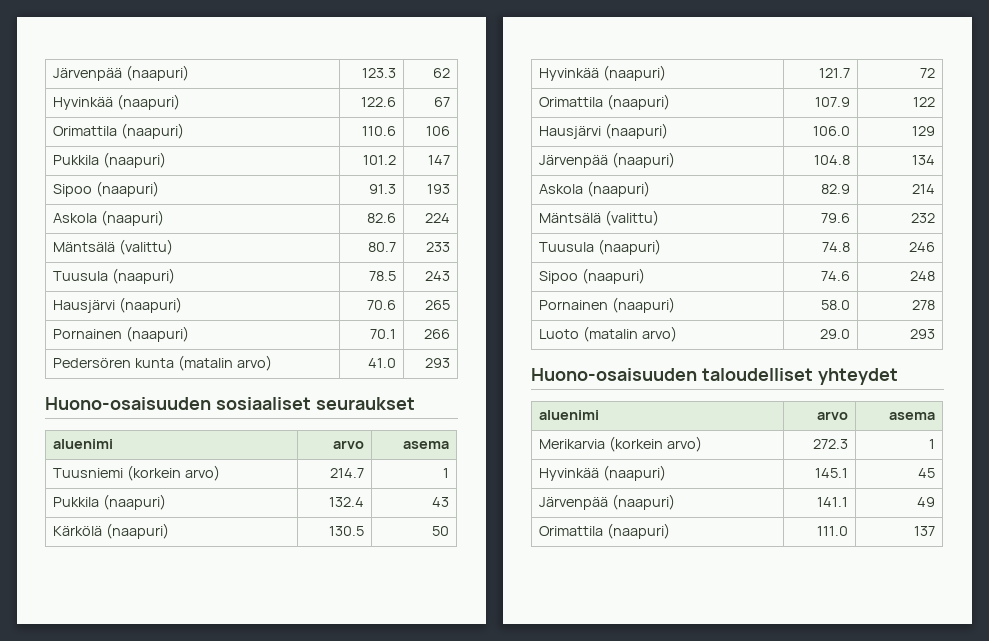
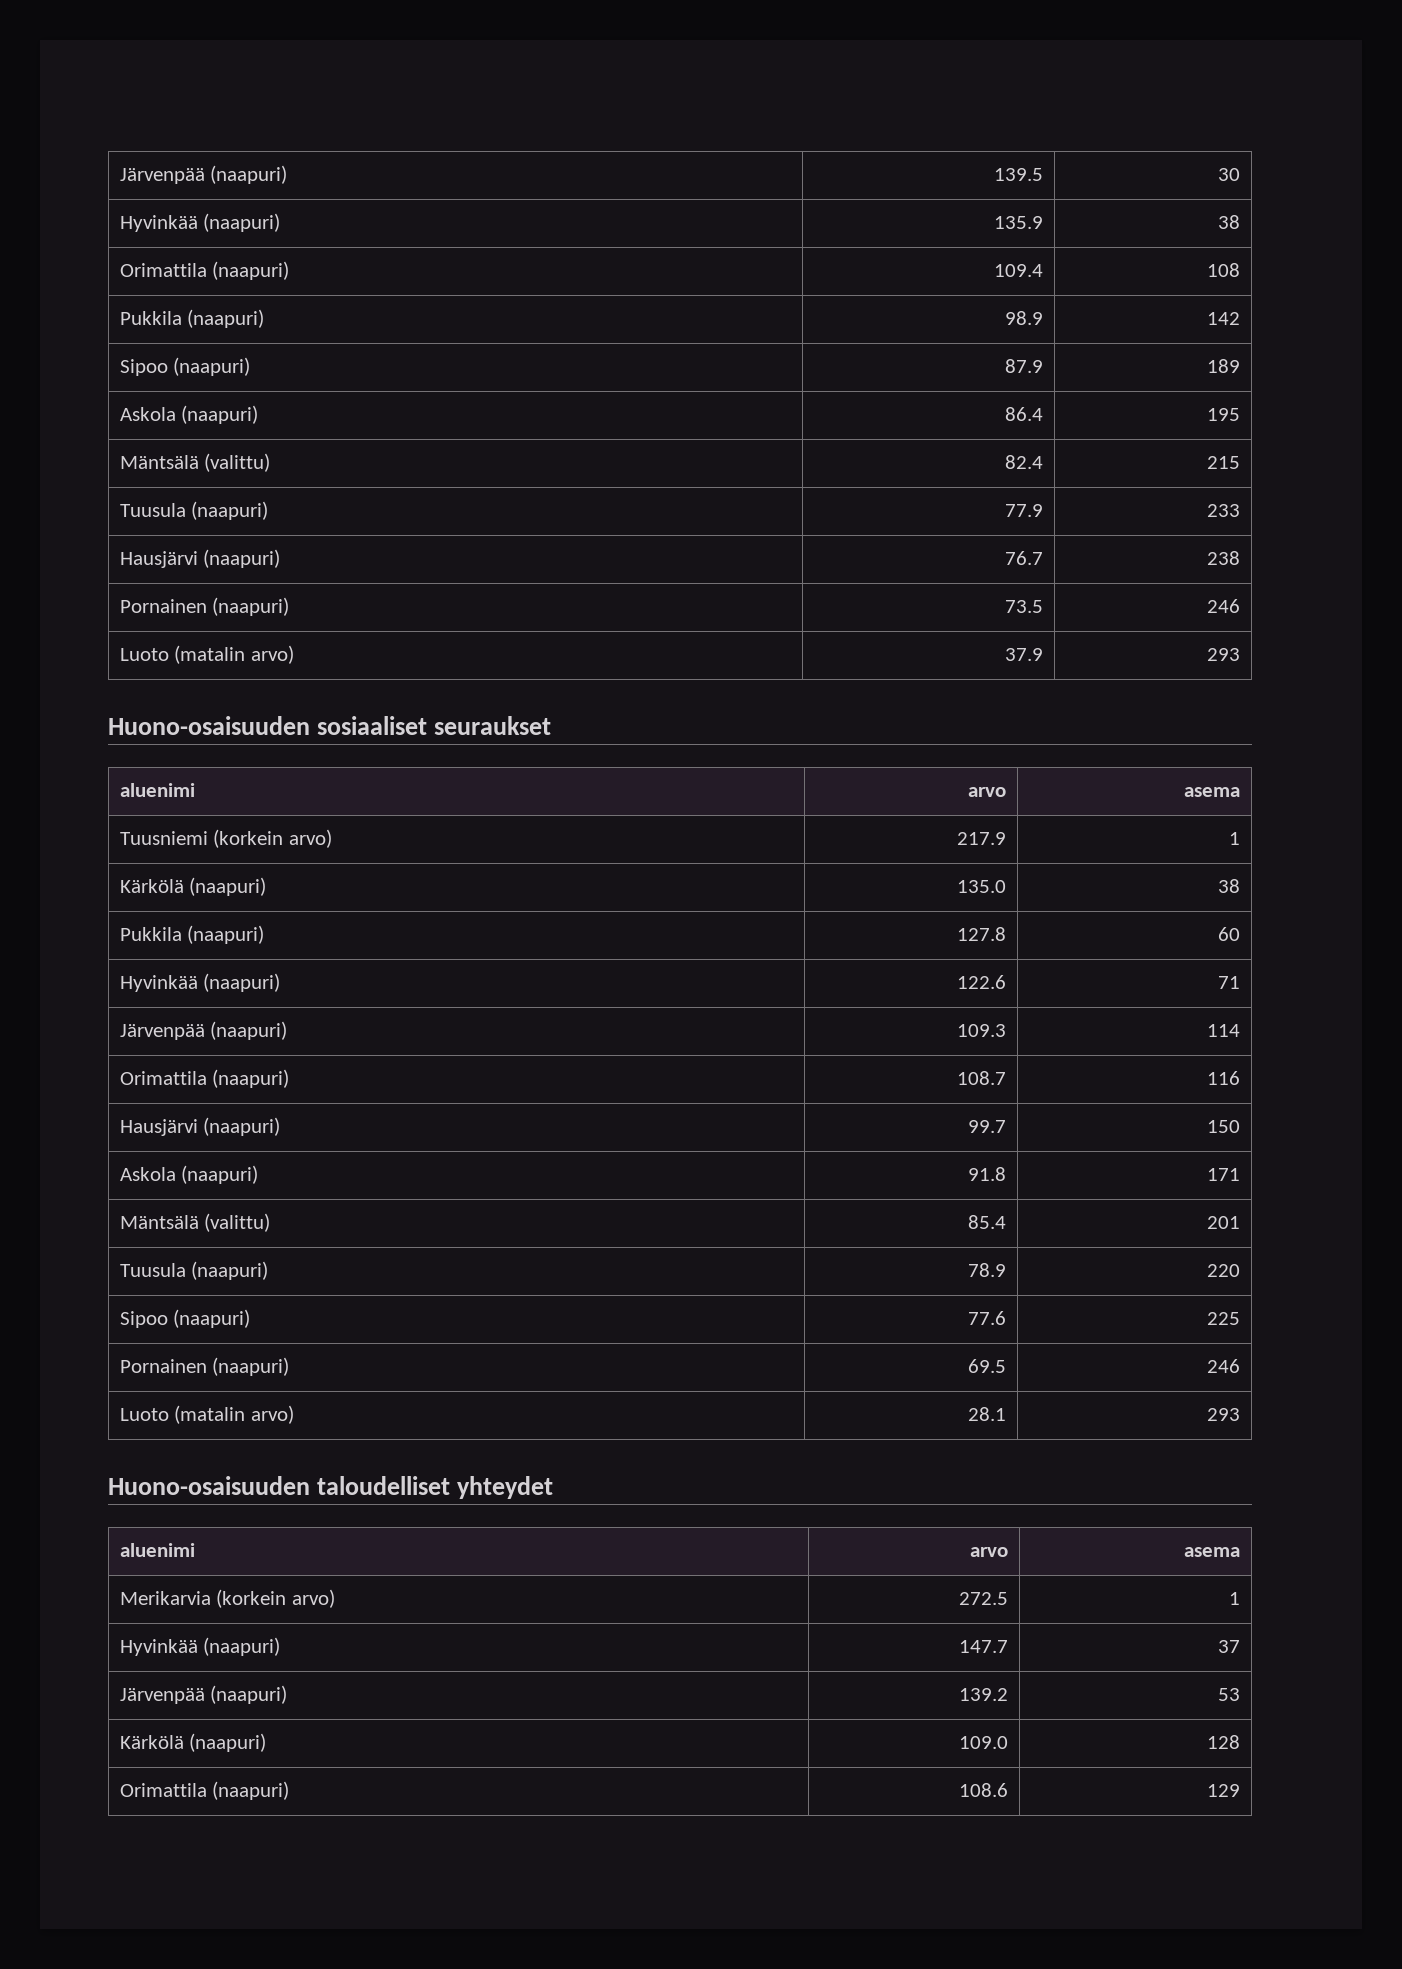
[53,65,189,81] [361,68,396,78] [432,68,450,78] [53,94,180,110] [360,97,396,107] [433,97,450,107] [53,123,184,139] [361,126,396,136] [425,126,450,136] [53,152,166,168] [362,155,396,165] [427,155,450,165] [53,181,159,197] [368,184,396,194] [426,184,450,194] [53,210,164,226] [366,213,396,223] [424,213,450,223] [53,239,173,255] [367,242,396,252] [425,242,450,252] [53,268,175,284] [368,271,396,281] [424,271,450,281] [53,297,182,313] [366,300,396,310] [424,300,450,310] [53,326,189,342] [369,329,396,339] [423,329,450,339] [53,355,272,371] [367,358,396,368] Järvenpää (naapuri) | 123.3 | 62 // Hyvinkää (naapuri) | 122.6 | 67 // Orimattila (naapuri) | 110.6 | 106 // Pukkila (naapuri) | 101.2 | 147 // Sipoo (naapuri) | 91.3 | 193 // Askola (naapuri) | 82.6 | 224 // Mäntsälä (valittu) | 80.7 | 233 // Tuusula (naapuri) | 78.5 | 243 // Hausjärvi (naapuri) | 70.6 | 265 // Pornainen (naapuri) | 70.1 | 266 // Pedersören kunta (matalin arvo) | 41.0 -> [119,165,288,184] [994,168,1044,181] [1218,168,1241,181] [119,213,281,232] [994,216,1044,229] [1218,215,1241,229] [119,261,290,280] [994,264,1044,277] [1207,263,1241,277] [119,309,265,328] [1005,311,1044,325] [1207,312,1241,325] [119,357,251,376] [1005,359,1044,373] [1207,359,1241,373] [119,405,259,424] [1005,407,1044,421] [1207,408,1241,421] [119,453,271,472] [1005,455,1044,469] [1207,456,1241,469] [119,501,269,520] [1005,504,1044,517] [1207,504,1241,517] [119,549,281,568] [1005,551,1044,565] [1207,551,1241,565] [119,597,290,616] [1005,600,1044,613] [1207,599,1241,613] [119,645,294,664] [1005,648,1044,661] Järvenpää (naapuri) | 139.5 | 30 // Hyvinkää (naapuri) | 135.9 | 38 // Orimattila (naapuri) | 109.4 | 108 // Pukkila (naapuri) | 98.9 | 142 // Sipoo (naapuri) | 87.9 | 189 // Askola (naapuri) | 86.4 | 195 // Mäntsälä (valittu) | 82.4 | 215 // Tuusula (naapuri) | 77.9 | 233 // Hausjärvi (naapuri) | 76.7 | 238 // Pornainen (naapuri) | 73.5 | 246 // Luoto (matalin arvo) | 37.9
[329,468,364,478] [442,468,449,478] [53,494,166,510] [328,497,364,507] [431,497,449,507] [53,523,169,539] [328,526,364,536] [431,526,449,536] [539,65,666,81] [818,68,850,78] [919,68,935,78] [539,94,670,110] [814,97,850,107] [912,97,935,107] [539,123,668,139] [812,126,850,136] [911,126,935,136] [539,152,675,168] [813,155,850,165] [911,155,935,165] [539,181,650,197] [820,184,850,194] [911,184,935,194] [539,210,659,226] [820,213,850,223] [910,213,935,223] [539,239,661,255] [821,242,850,252] [908,242,935,252] [539,268,645,284] [820,271,850,281] [909,271,935,281] [539,297,675,313] [820,300,850,310] [911,300,935,310] [539,326,677,342] [819,329,850,339] 214.7 | 1 // Pukkila (naapuri) | 132.4 | 43 // Kärkölä (naapuri) | 130.5 | 50 // Hyvinkää (naapuri) | 121.7 | 72 // Orimattila (naapuri) | 107.9 | 122 // Hausjärvi (naapuri) | 106.0 | 129 // Järvenpää (naapuri) | 104.8 | 134 // Askola (naapuri) | 82.9 | 214 // Mäntsälä (valittu) | 79.6 | 232 // Tuusula (naapuri) | 74.8 | 246 // Sipoo (naapuri) | 74.6 | 248 // Pornainen (naapuri) | 58.0 | 278 // Luoto (matalin arvo) | 29.0 -> [957,832,1007,845] [1229,832,1241,845] [119,877,267,896] [957,880,1007,893] [1218,879,1241,893] [119,925,265,944] [957,927,1007,941] [1218,927,1241,941] [119,973,281,992] [957,975,1007,989] [1218,976,1241,989] [119,1021,288,1040] [957,1024,1007,1037] [1207,1024,1241,1037] [119,1069,290,1088] [957,1071,1007,1085] [1207,1071,1241,1085] [119,1117,281,1136] [968,1120,1007,1133] [1207,1120,1241,1133] [119,1165,259,1184] [968,1167,1007,1181] [1207,1168,1241,1181] [119,1213,271,1232] [968,1215,1007,1229] [1207,1216,1241,1229] [119,1261,269,1280] [968,1263,1007,1277] [1207,1264,1241,1277] [119,1309,251,1328] [968,1311,1007,1325] [1207,1312,1241,1325] [119,1357,290,1376] [968,1359,1007,1373] [1207,1359,1241,1373] [119,1405,294,1424] [968,1407,1007,1421] 217.9 | 1 // Kärkölä (naapuri) | 135.0 | 38 // Pukkila (naapuri) | 127.8 | 60 // Hyvinkää (naapuri) | 122.6 | 71 // Järvenpää (naapuri) | 109.3 | 114 // Orimattila (naapuri) | 108.7 | 116 // Hausjärvi (naapuri) | 99.7 | 150 // Askola (naapuri) | 91.8 | 171 // Mäntsälä (valittu) | 85.4 | 201 // Tuusula (naapuri) | 78.9 | 220 // Sipoo (naapuri) | 77.6 | 225 // Pornainen (naapuri) | 69.5 | 246 // Luoto (matalin arvo) | 28.1
[812,439,848,449] 272.3 -> [959,1592,1009,1605] 272.5
[814,468,848,478] [917,468,935,478] [539,494,675,510] [816,497,848,507] [916,497,935,507] [539,523,670,539] [816,526,848,536] [913,526,935,536] 145.1 | 45 // Järvenpää (naapuri) | 141.1 | 49 // Orimattila (naapuri) | 111.0 | 137 -> [959,1640,1009,1653] [1218,1640,1241,1653] [119,1685,288,1704] [959,1688,1009,1701] [1218,1688,1241,1701] [119,1733,267,1752] [959,1736,1009,1749] [1207,1735,1241,1749] [119,1781,290,1800] [959,1783,1009,1797] [1207,1784,1241,1797] 147.7 | 37 // Järvenpää (naapuri) | 139.2 | 53 // Kärkölä (naapuri) | 109.0 | 128 // Orimattila (naapuri) | 108.6 | 129

